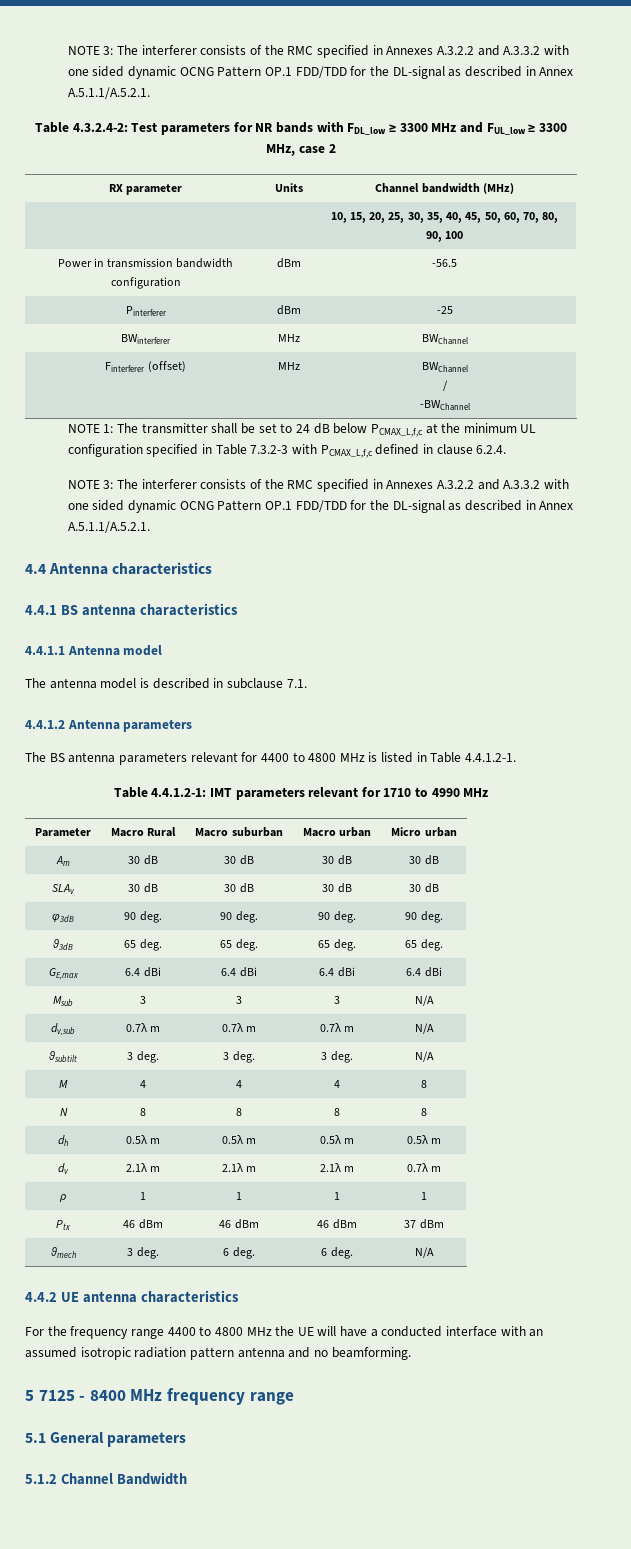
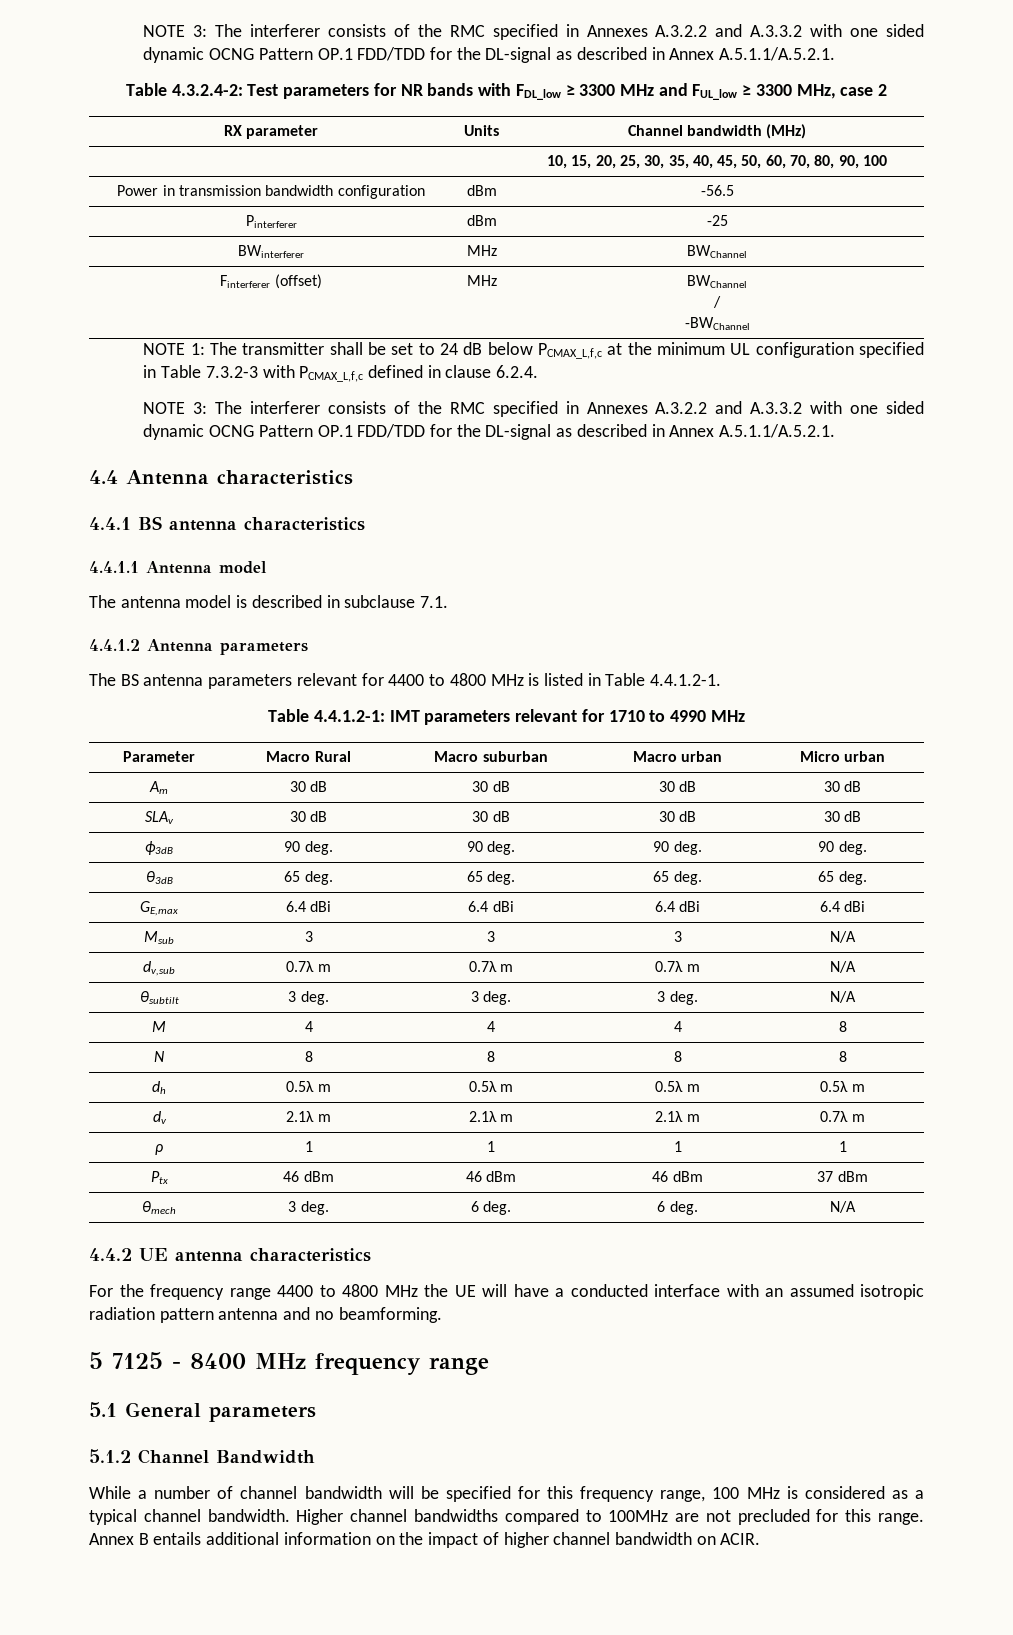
(187, 1478) none -> [89,1486,924,1502] [89,1509,925,1525] [89,1532,761,1548] // While a number of channel bandwidth will be specified for this frequency range, 100 MHz is considered as a typical channel bandwidth. Higher channel bandwidths compared to 100MHz are not precluded for this range. Annex B entails additional information on the impact of higher channel bandwidth on ACIR.

